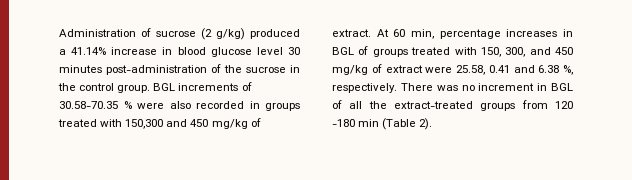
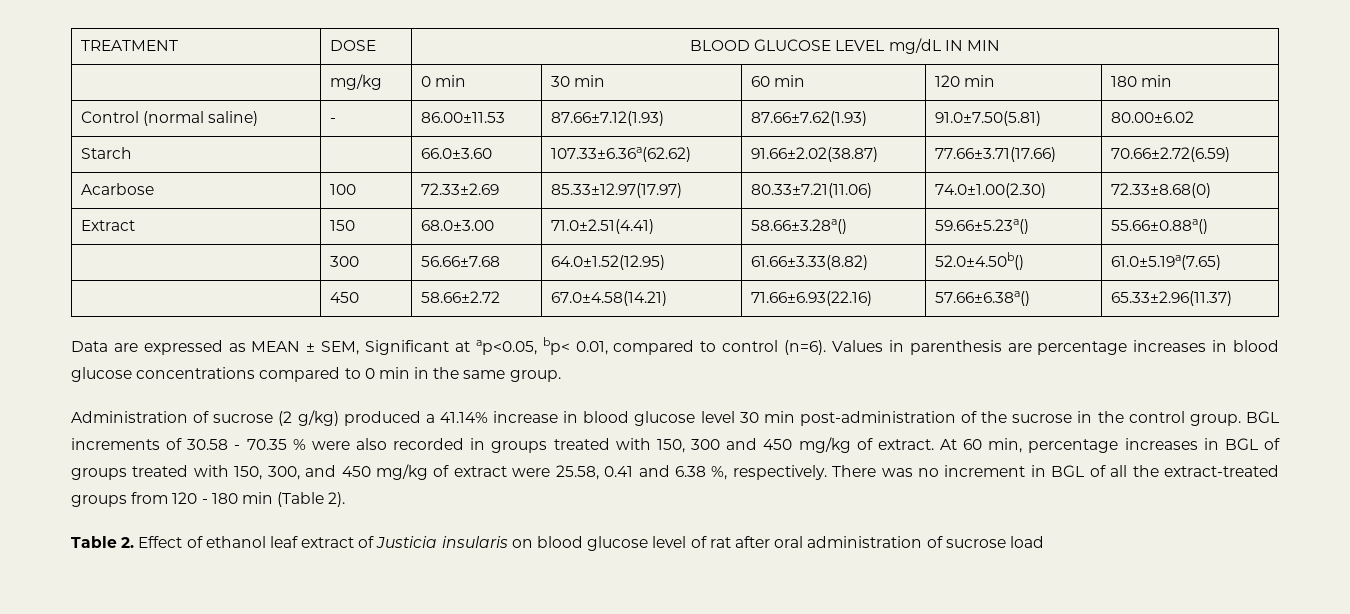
(59, 33) none -> [80,40,178,51] [329,40,376,51] [690,38,1000,54] [329,74,382,90] [420,75,466,87] [550,75,605,87] [750,75,805,87] [934,75,995,87] [1110,75,1172,87] [80,111,259,126] [329,118,336,123] [420,112,505,123] [550,111,664,126] [750,111,867,126] [934,111,1041,126] [1110,111,1194,123] [80,147,132,159] [420,148,492,159] [550,147,691,162] [750,147,878,162] [934,147,1056,162] [1110,147,1230,162] [80,183,154,195] [329,184,356,195] [420,183,499,195] [550,183,682,198] [750,183,872,198] [934,183,1046,198] [1110,183,1211,198] [80,220,135,231] [329,220,355,231] [420,220,494,231] [550,219,654,234] [750,219,847,234] [934,219,1029,234] [1110,219,1208,234] [329,256,359,267] [420,256,500,267] [550,255,665,270] [750,255,868,270] [934,252,1024,270] [1110,255,1221,270] [329,292,359,303] [420,291,500,303] [550,291,667,306] [750,291,872,306] [934,291,1030,306] [1110,291,1232,306] [71,337,1279,355] [71,367,561,382] TREATMENT | DOSE | BLOOD GLUCOSE LEVEL mg/dL IN MIN // | mg/kg | 0 min | 30 min | 60 min | 120 min | 180 min // Control (normal saline) | - | 86.00±11.53 | 87.66±7.12(1.93) | 87.66±7.62(1.93) | 91.0±7.50(5.81) | 80.00±6.02 // Starch | | 66.0±3.60 | 107.33±6.36a(62.62) | 91.66±2.02(38.87) | 77.66±3.71(17.66) | 70.66±2.72(6.59) // Acarbose | 100 | 72.33±2.69 | 85.33±12.97(17.97) | 80.33±7.21(11.06) | 74.0±1.00(2.30) | 72.33±8.68(0) // Extract | 150 | 68.0±3.00 | 71.0±2.51(4.41) | 58.66±3.28a() | 59.66±5.23a() | 55.66±0.88a() // | 300 | 56.66±7.68 | 64.0±1.52(12.95) | 61.66±3.33(8.82) | 52.0±4.50b() | 61.0±5.19a(7.65) // | 450 | 58.66±2.72 | 67.0±4.58(14.21) | 71.66±6.93(22.16) | 57.66±6.38a() | 65.33±2.96(11.37) // Data are expressed as MEAN ± SEM, Significant at ap<0.05, bp< 0.01, compared to control (n=6). Values in parenthesis are percentage increases in blood glucose concentrations compared to 0 min in the same group. //
[59,65,102,73] minutes -> [763,411,795,423] min
[59,101,118,109] 30.58-70.35 -> [187,439,287,450] 30.58 - 70.35
[125,119,164,129] 150,300 -> [656,439,721,453] 150, 300
[332,119,355,127] -180 -> [201,493,238,504] - 180
(433, 124) none -> [71,536,1044,551] // Table 2. Effect of ethanol leaf extract of Justicia insularis on blood glucose level of rat after oral administration of sucrose load

